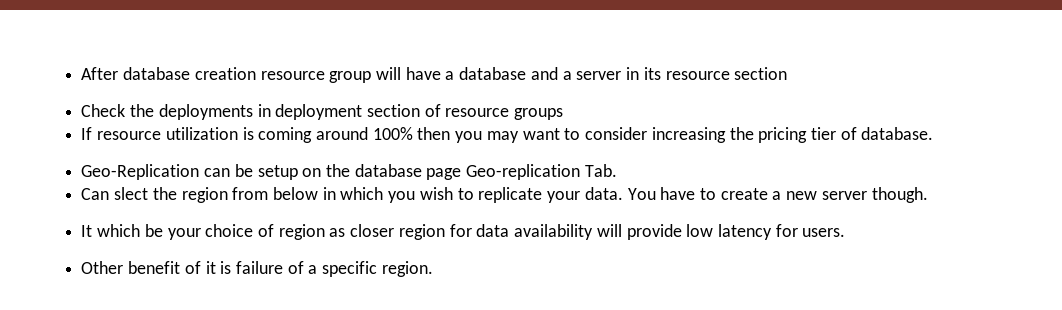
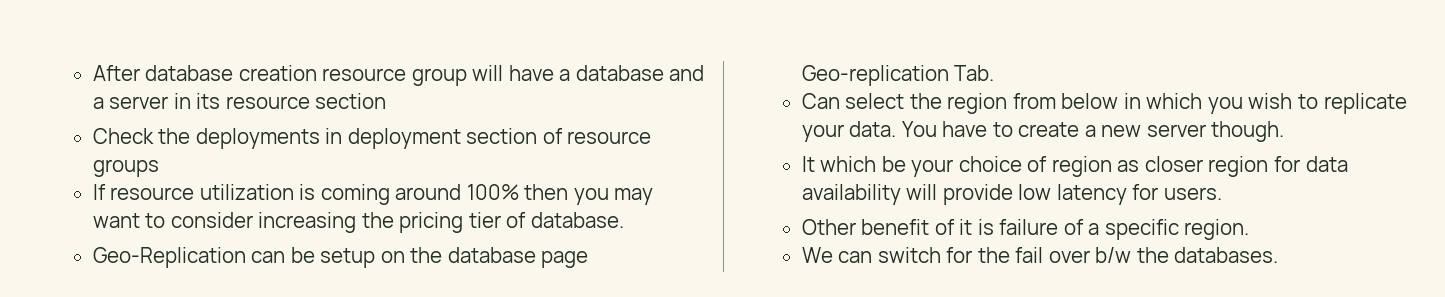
[114,187,149,200] slect -> [845,93,905,109] select
(433, 269) none -> [801,247,1279,263] // We can switch for the fail over b/w the databases.

